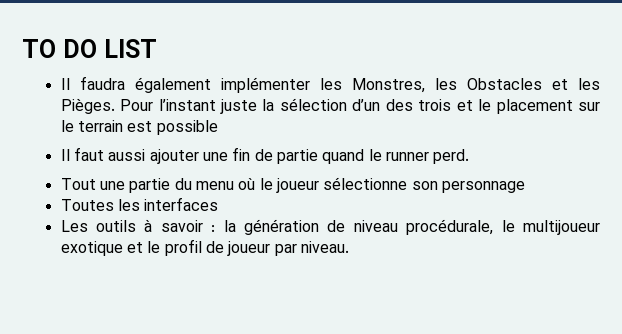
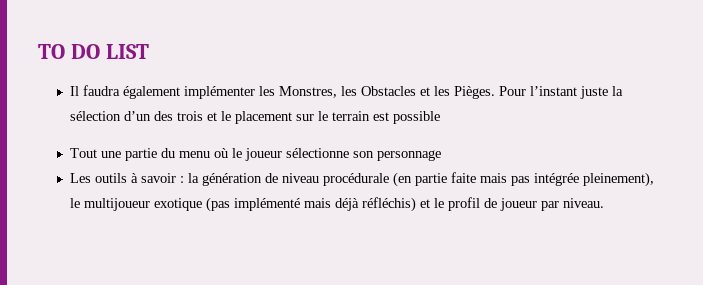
[60,147,470,164] // Il faut aussi ajouter une fin de partie quand le runner perd. -> (440, 117) none
[60,197,219,211] // Toutes les interfaces -> (441, 155) none
[406,219,601,235] [60,241,123,256] procédurale, le multijoueur exotique -> [322,172,654,187] [69,197,416,212] procédurale (en partie faite mais pas intégrée pleinement), le multijoueur exotique (pas implémenté mais déjà réfléchis)

